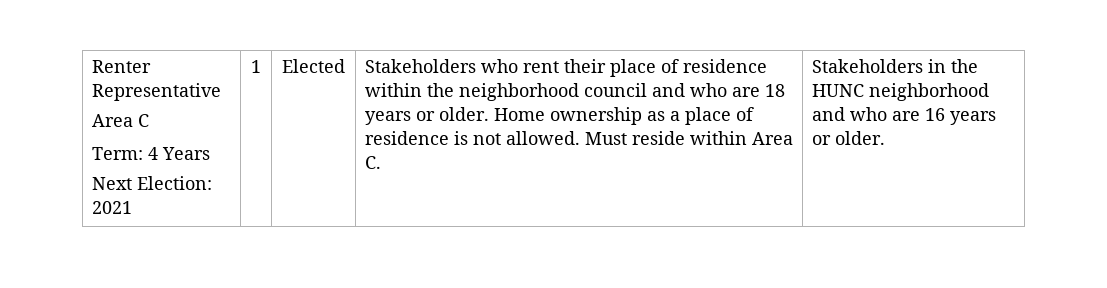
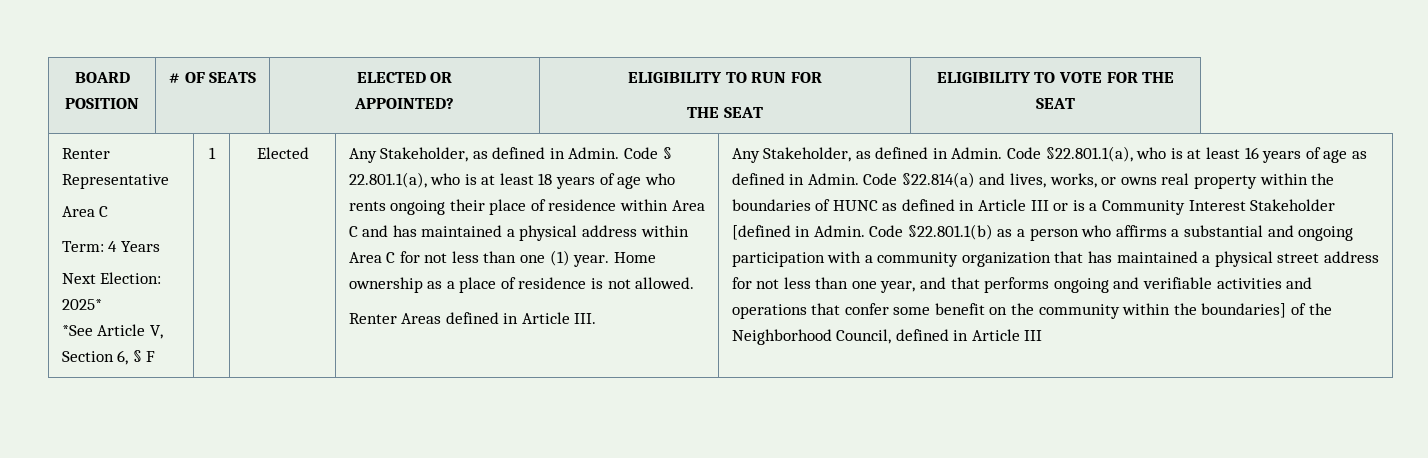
(91, 66) none -> [74,72,130,83] [65,98,139,109] [168,72,257,83] [356,72,453,83] [354,98,454,109] [628,72,822,83] [687,107,763,118] [936,72,1175,83] [1036,98,1075,109] BOARD POSITION | # OF SEATS | ELECTED OR // APPOINTED? | ELIGIBILITY TO RUN FOR // THE SEAT | ELIGIBILITY TO VOTE FOR THE SEAT //
[91,201,132,214] [251,60,261,73] [282,59,345,73] [364,59,559,73] 2021 | 1 | Elected | Stakeholders who rent -> [61,299,102,310] [61,324,163,339] [61,350,156,365] [208,147,216,159] [256,147,309,159] [348,147,672,163] [348,172,675,189] [348,200,446,215] 2025* // *See Article V, Section 6, § F | 1 | Elected | Any Stakeholder, as defined in Admin. Code § 22.801.1(a), who is at least 18 years of age who rents ongoing
[426,83,785,101] [364,107,489,125] the neighborhood council and who are 18 years or older. -> [671,200,705,211] [348,225,689,241] [348,250,610,267] Area C and has maintained a physical address within Area C for not less than one (1) year.
[584,131,793,145] [364,156,381,169] [811,59,978,73] [811,83,989,101] [811,107,996,125] [811,131,885,145] Must reside within Area C. | Stakeholders in the HUNC neighborhood and who are 16 years or older. -> [348,312,597,324] [731,146,1367,163] [731,172,1335,189] [731,199,1336,215] [731,224,1354,241] [731,251,1380,267] [731,277,1313,293] [731,303,1332,319] [731,329,1043,345] // Renter Areas defined in Article III. | Any Stakeholder, as defined in Admin. Code §22.801.1(a), who is at least 16 years of age as defined in Admin. Code §22.814(a) and lives, works, or owns real property within the boundaries of HUNC as defined in Article III or is a Community Interest Stakeholder [defined in Admin. Code §22.801.1(b) as a person who affirms a substantial and ongoing participation with a community organization that has maintained a physical street address for not less than one year, and that performs ongoing and verifiable activities and operations that confer some benefit on the community within the boundaries] of the Neighborhood Council, defined in Article III

